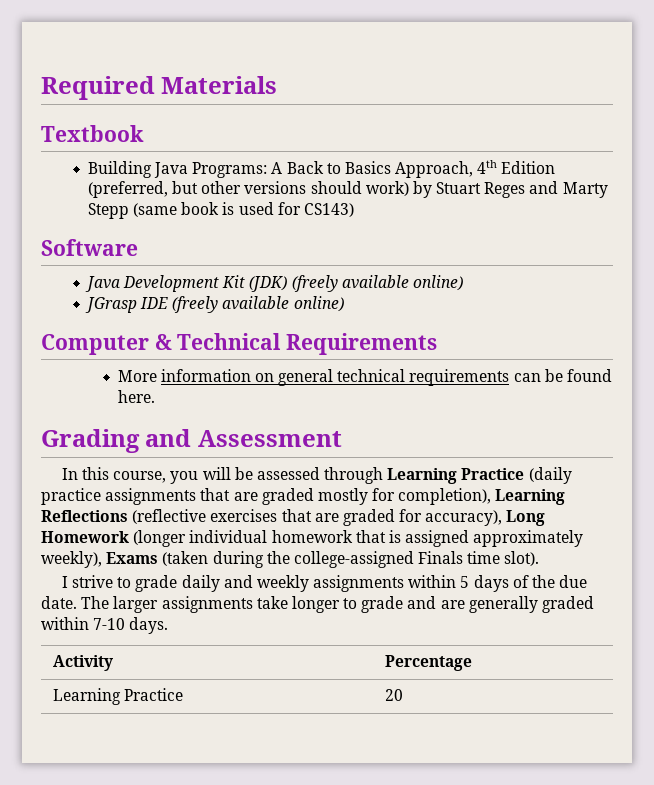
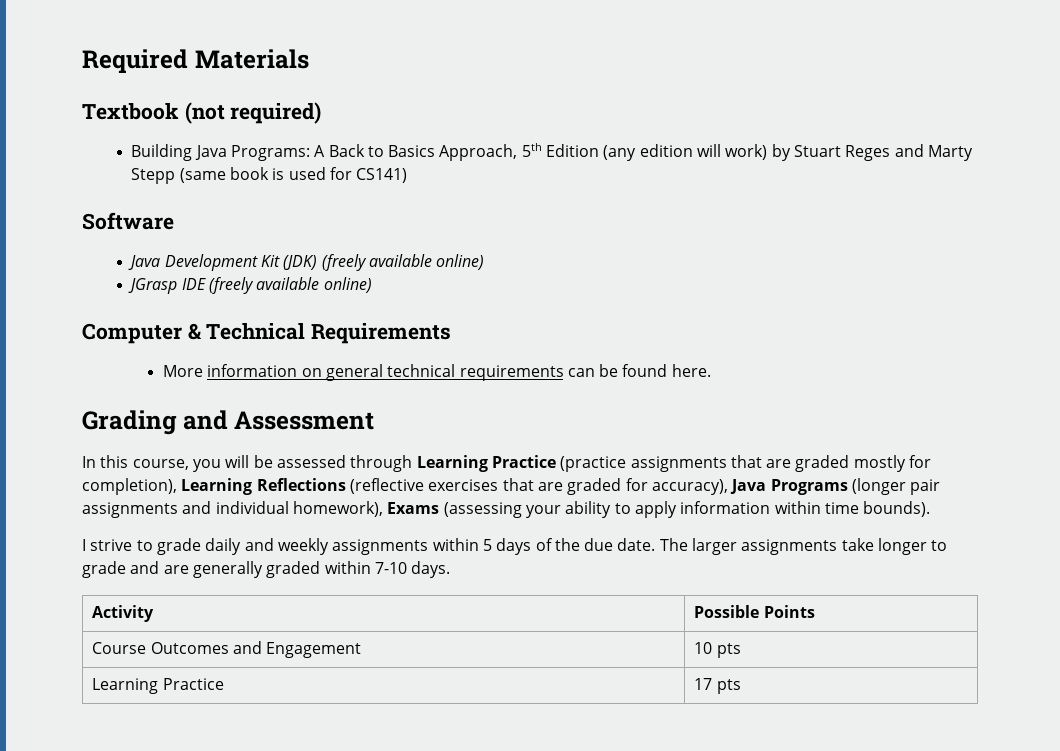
(144, 133) none -> [184,102,322,124] (not required)
[477,160,556,174] [87,181,362,198] 4th Edition (preferred, but other versions should -> [521,143,722,161] 5th Edition (any edition will
[303,203,354,217] CS143) -> [356,168,408,183] CS141)
[528,467,572,484] [41,488,101,505] (daily practice -> [560,456,627,472] (practice
[506,510,546,526] [41,530,584,547] [41,551,540,568] Long Homework (longer individual homework that is assigned approximately weekly), Exams (taken during the college-assigned Finals time slot). -> [730,478,941,495] [82,501,931,518] Java Programs (longer pair assignments and individual homework), Exams (assessing your ability to apply information within time bounds).
[385,655,473,671] Percentage -> [694,605,815,618] [92,641,362,658] [694,642,741,658] Possible Points // Course Outcomes and Engagement | 10 pts
[385,689,404,701] 20 -> [694,678,741,694] 17 pts

